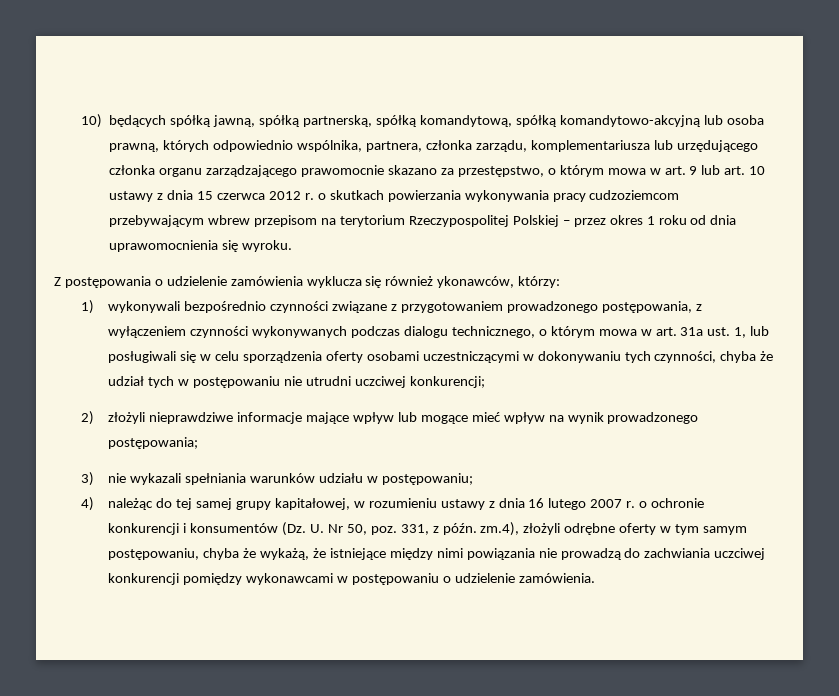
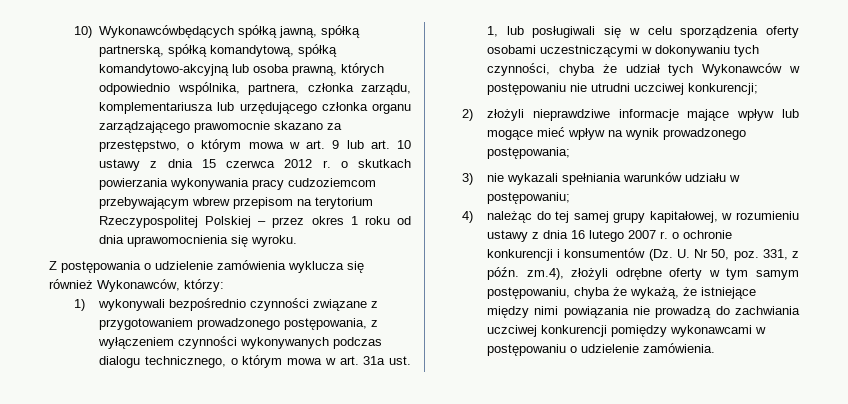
[109,115,167,127] będących -> [99,25,235,38] Wykonawcówbędących
[437,276,515,288] ykonawców, -> [97,279,180,292] Wykonawców,
(175, 382) none -> [702,63,783,76] Wykonawców

